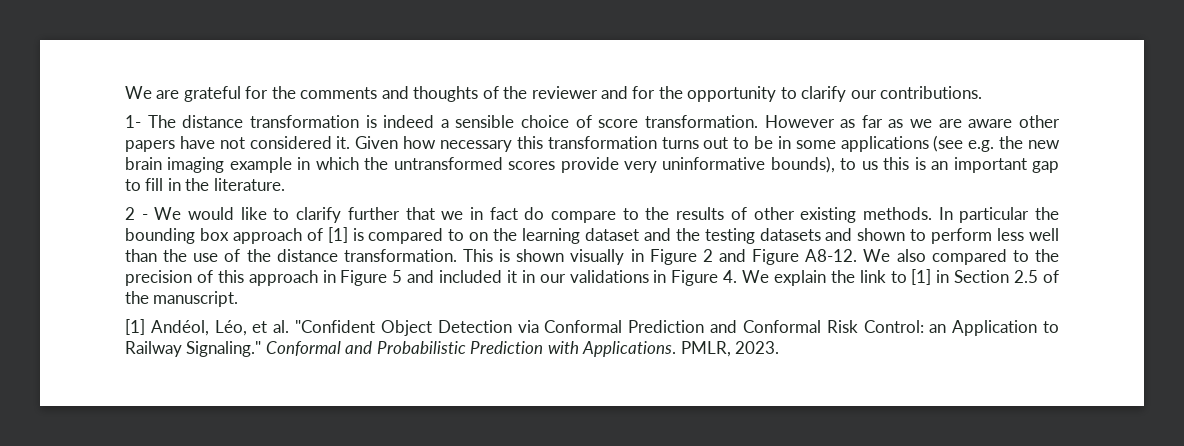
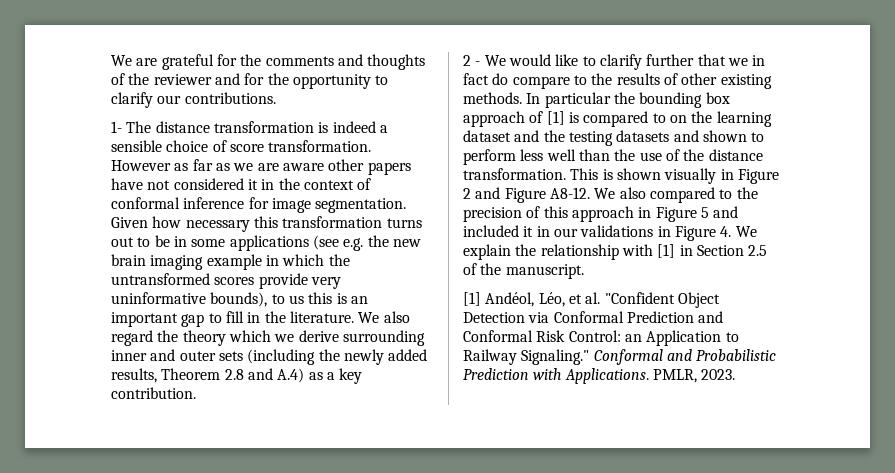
[336,136,351,149] it. -> [247,178,372,190] [111,197,407,213] it in the context of conformal inference for image segmentation.
(285, 184) none -> [358,311,410,323] [111,330,425,346] [111,349,428,365] [111,368,363,384] [111,387,196,399] We also regard the theory which we derive surrounding inner and outer sets (including the newly added results, Theorem 2.8 and A.4) as a key contribution.
[859,270,907,283] link to -> [540,244,653,260] relationship with

